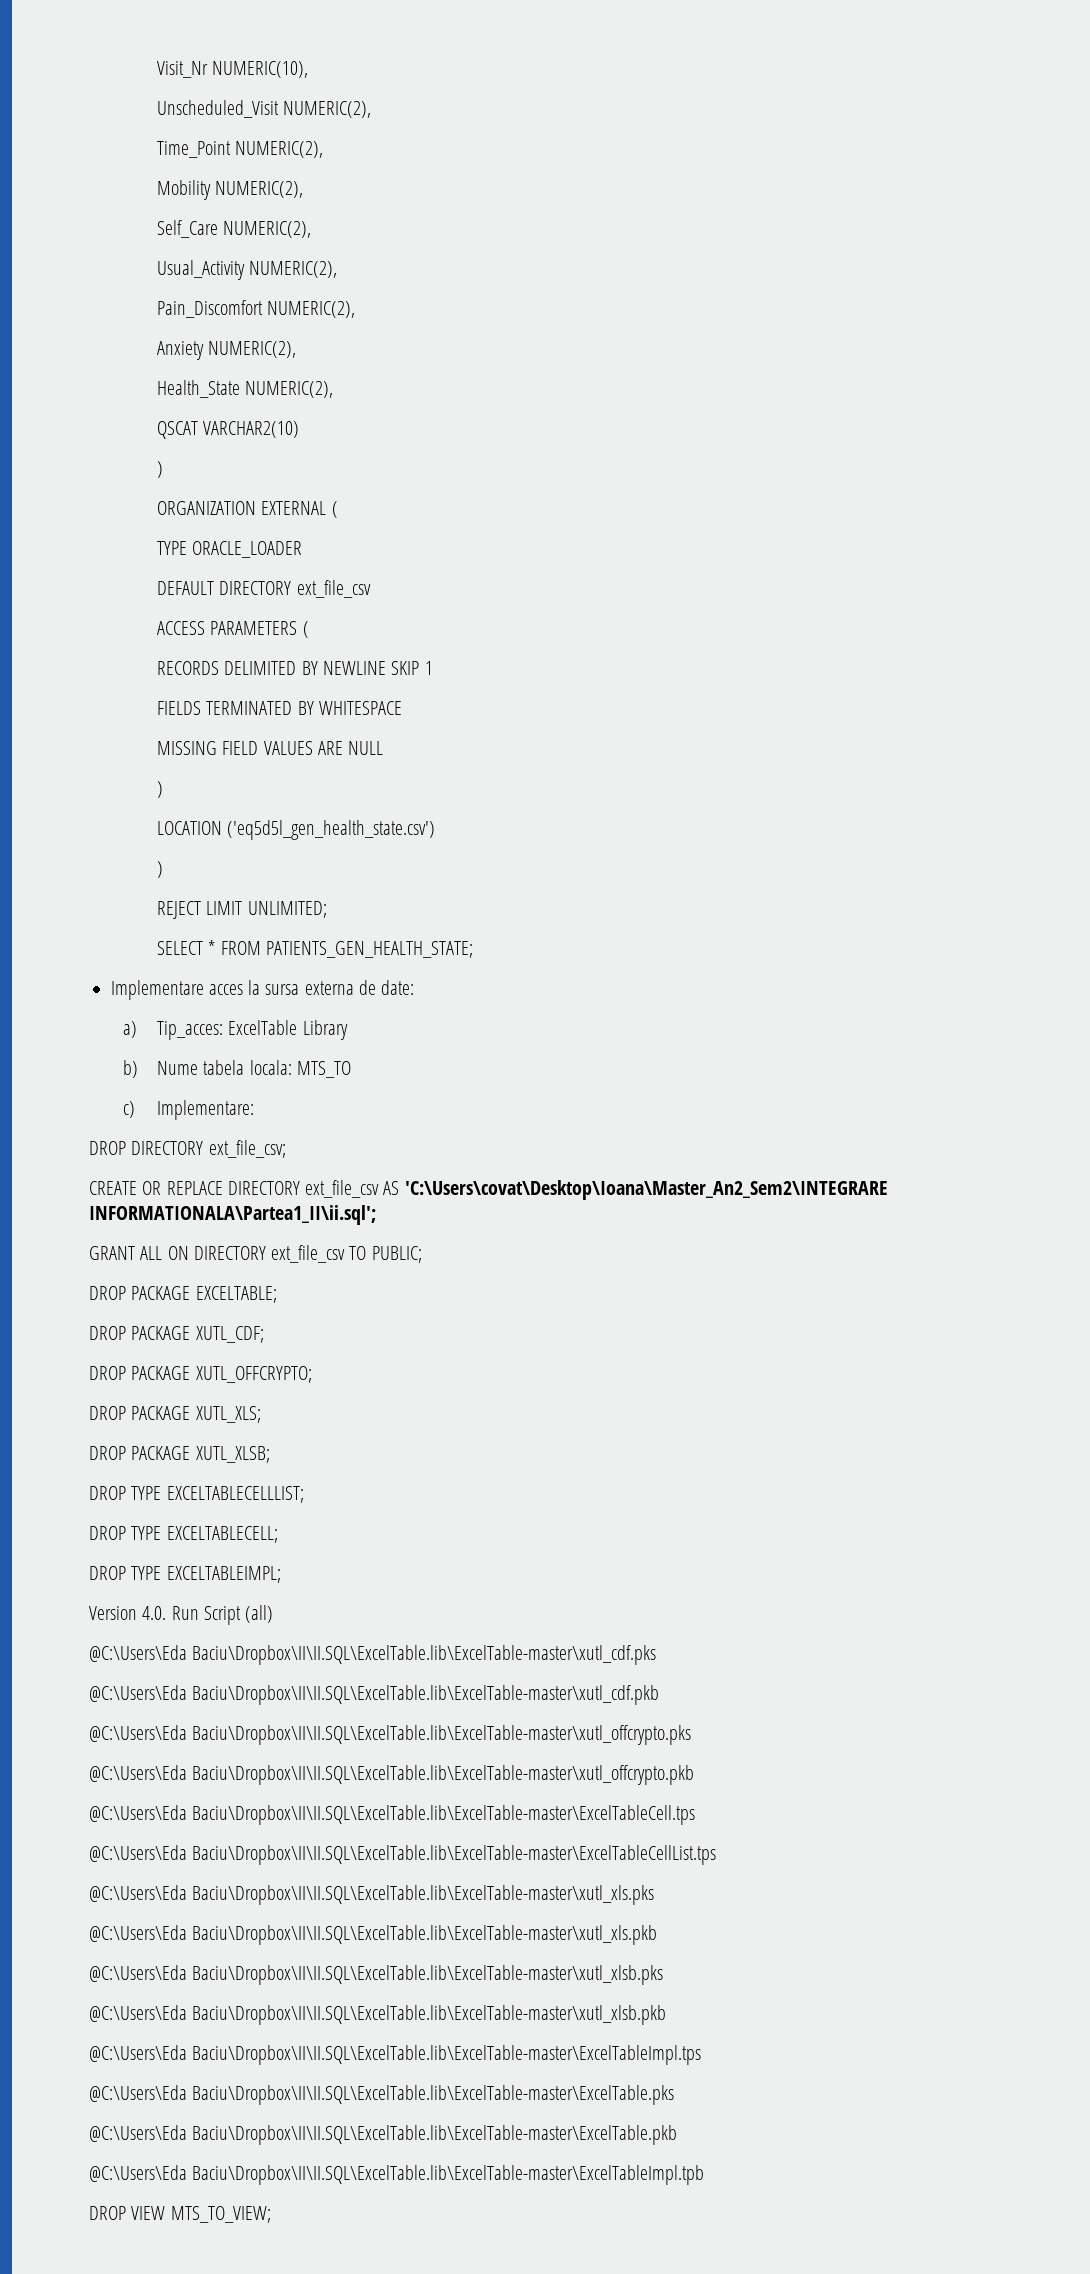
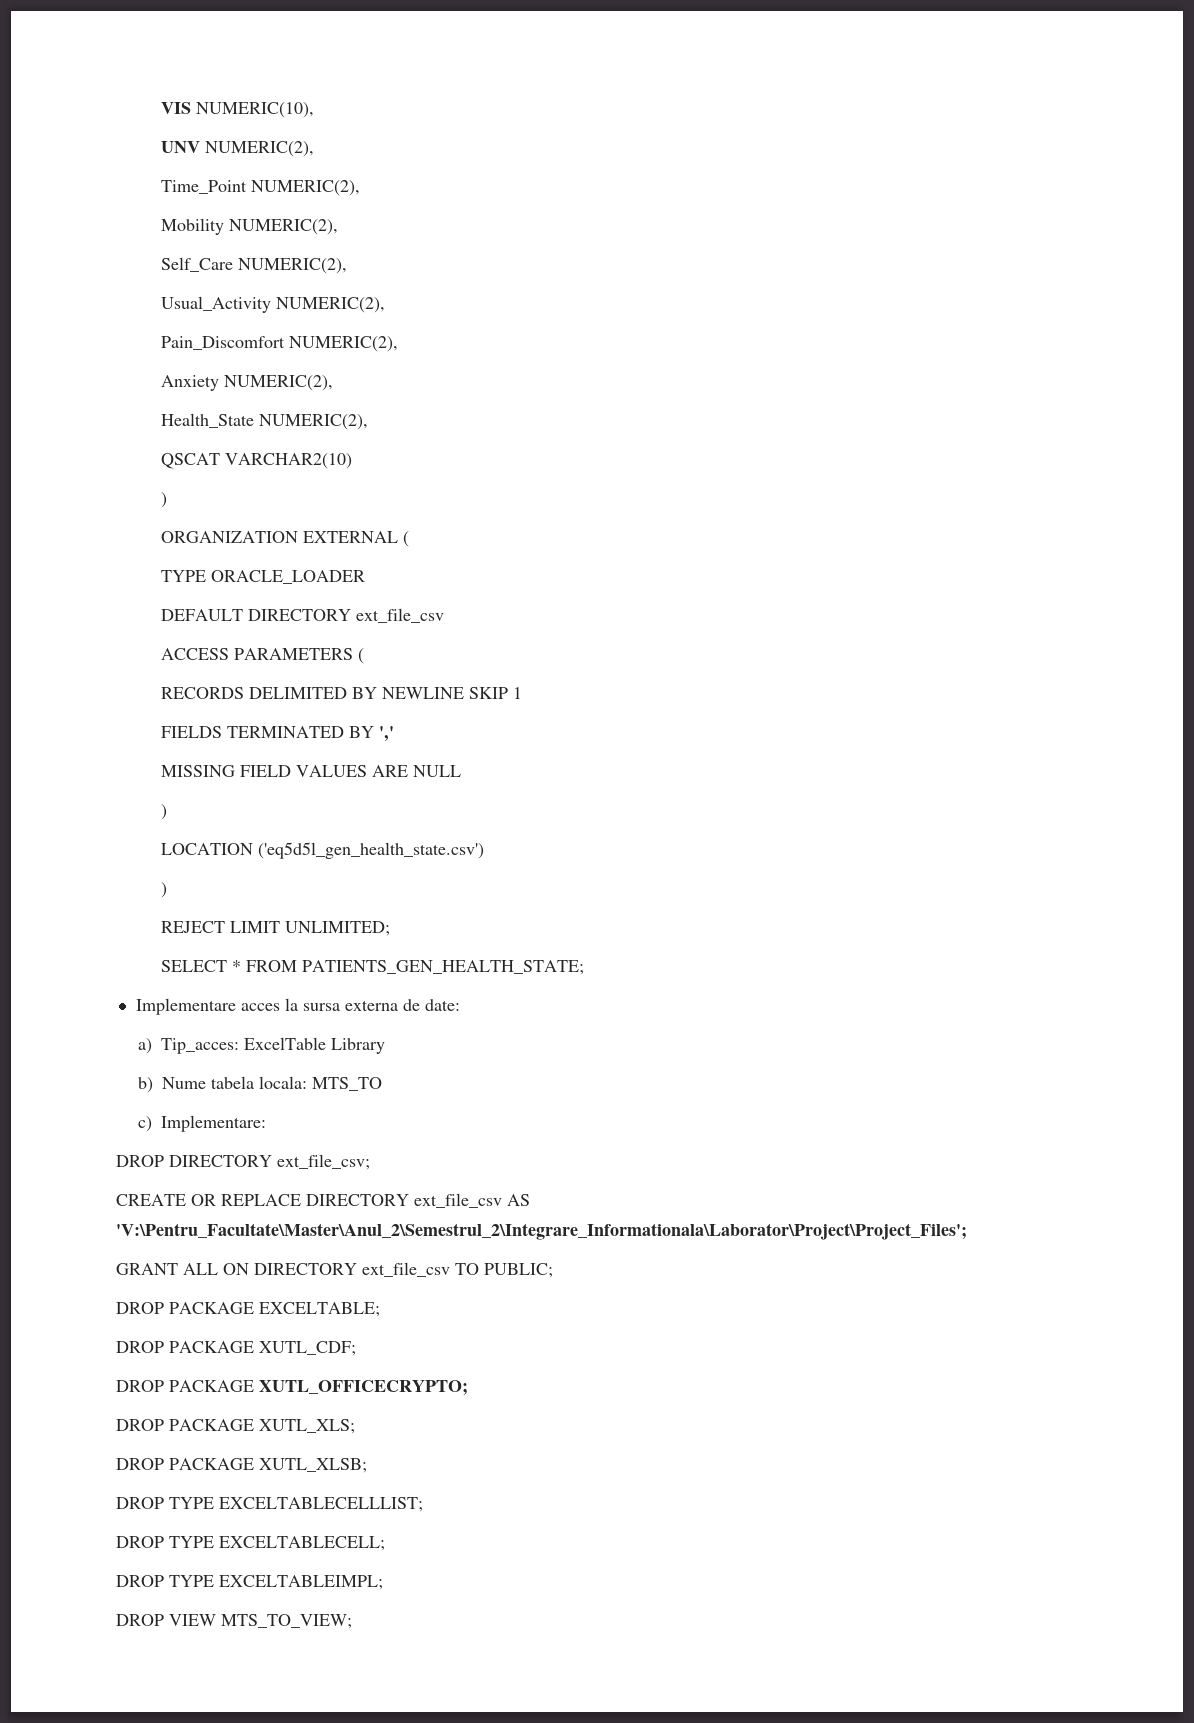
[157,61,209,78] Visit_Nr -> [161,102,192,114] VIS
[157,100,280,118] Unscheduled_Visit -> [161,141,201,153] UNV
[318,701,402,715] WHITESPACE -> [379,726,395,742] ','
[404,1180,888,1200] [89,1205,377,1225] 'C:\Users\covat\Desktop\Ioana\Master_An2_Sem2\INTEGRARE INFORMATIONALA\Partea1_II\ii.sql'; -> [115,1223,967,1240] 'V:\Pentru_Facultate\Master\Anul_2\Semestrul_2\Integrare_Informationala\Laborator\Project\Project_Files';
[195,1366,312,1383] XUTL_OFFCRYPTO; -> [258,1380,468,1396] XUTL_OFFICECRYPTO;
[89,1605,274,1625] [89,1645,657,1665] [89,1685,660,1705] [89,1725,692,1745] [89,1765,695,1785] [89,1805,696,1825] [89,1845,717,1865] [89,1885,655,1905] [89,1925,658,1945] [89,1965,664,1985] [89,2005,667,2025] [89,2045,702,2065] [89,2085,675,2105] [89,2125,678,2145] [89,2165,705,2185] // Version 4.0. Run Script (all) // @C:\Users\Eda Baciu\Dropbox\II\II.SQL\ExcelTable.lib\ExcelTable-master\xutl_cdf.pks // @C:\Users\Eda Baciu\Dropbox\II\II.SQL\ExcelTable.lib\ExcelTable-master\xutl_cdf.pkb // @C:\Users\Eda Baciu\Dropbox\II\II.SQL\ExcelTable.lib\ExcelTable-master\xutl_offcrypto.pks // @C:\Users\Eda Baciu\Dropbox\II\II.SQL\ExcelTable.lib\ExcelTable-master\xutl_offcrypto.pkb // @C:\Users\Eda Baciu\Dropbox\II\II.SQL\ExcelTable.lib\ExcelTable-master\ExcelTableCell.tps // @C:\Users\Eda Baciu\Dropbox\II\II.SQL\ExcelTable.lib\ExcelTable-master\ExcelTableCellList.tps // @C:\Users\Eda Baciu\Dropbox\II\II.SQL\ExcelTable.lib\ExcelTable-master\xutl_xls.pks // @C:\Users\Eda Baciu\Dropbox\II\II.SQL\ExcelTable.lib\ExcelTable-master\xutl_xls.pkb // @C:\Users\Eda Baciu\Dropbox\II\II.SQL\ExcelTable.lib\ExcelTable-master\xutl_xlsb.pks // @C:\Users\Eda Baciu\Dropbox\II\II.SQL\ExcelTable.lib\ExcelTable-master\xutl_xlsb.pkb // @C:\Users\Eda Baciu\Dropbox\II\II.SQL\ExcelTable.lib\ExcelTable-master\ExcelTableImpl.tps // @C:\Users\Eda Baciu\Dropbox\II\II.SQL\ExcelTable.lib\ExcelTable-master\ExcelTable.pks // @C:\Users\Eda Baciu\Dropbox\II\II.SQL\ExcelTable.lib\ExcelTable-master\ExcelTable.pkb // @C:\Users\Eda Baciu\Dropbox\II\II.SQL\ExcelTable.lib\ExcelTable-master\ExcelTableImpl.tpb -> (383, 1582) none

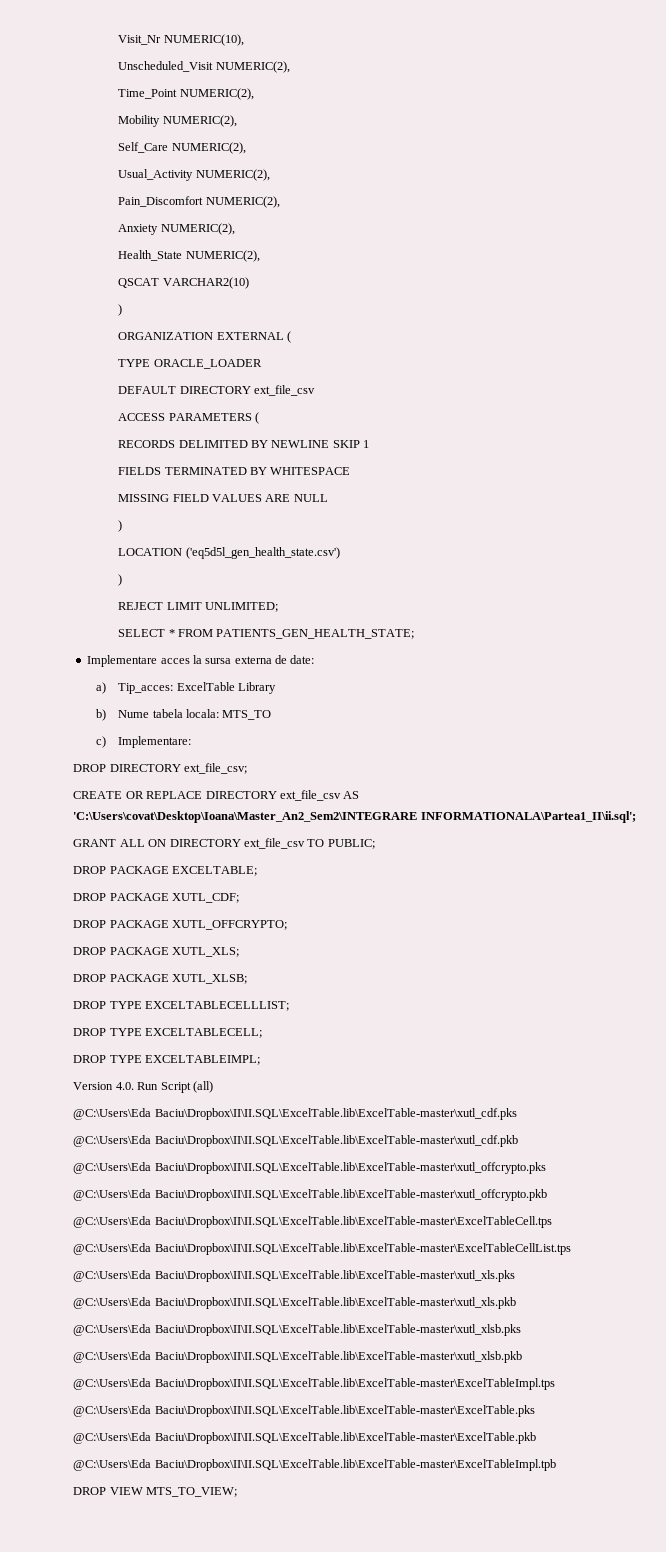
[161,102,192,114] VIS -> [118,35,162,45] Visit_Nr
[161,141,201,153] UNV -> [118,61,214,72] Unscheduled_Visit
[379,726,395,742] ',' -> [270,467,351,475] WHITESPACE
[115,1223,967,1240] 'V:\Pentru_Facultate\Master\Anul_2\Semestrul_2\Integrare_Informationala\Laborator\Project\Project_Files'; -> [73,811,636,823] 'C:\Users\covat\Desktop\Ioana\Master_An2_Sem2\INTEGRARE INFORMATIONALA\Partea1_II\ii.sql';
[258,1380,468,1396] XUTL_OFFICECRYPTO; -> [172,920,288,930] XUTL_OFFCRYPTO;
(383, 1582) none -> [73,1081,213,1093] [73,1108,517,1120] [73,1135,518,1147] [73,1162,546,1174] [73,1189,547,1201] [73,1216,552,1228] [73,1243,571,1255] [73,1270,515,1282] [73,1297,516,1309] [73,1324,521,1336] [73,1351,522,1363] [73,1378,555,1390] [73,1405,535,1417] [73,1432,536,1444] [73,1459,556,1471] // Version 4.0. Run Script (all) // @C:\Users\Eda Baciu\Dropbox\II\II.SQL\ExcelTable.lib\ExcelTable-master\xutl_cdf.pks // @C:\Users\Eda Baciu\Dropbox\II\II.SQL\ExcelTable.lib\ExcelTable-master\xutl_cdf.pkb // @C:\Users\Eda Baciu\Dropbox\II\II.SQL\ExcelTable.lib\ExcelTable-master\xutl_offcrypto.pks // @C:\Users\Eda Baciu\Dropbox\II\II.SQL\ExcelTable.lib\ExcelTable-master\xutl_offcrypto.pkb // @C:\Users\Eda Baciu\Dropbox\II\II.SQL\ExcelTable.lib\ExcelTable-master\ExcelTableCell.tps // @C:\Users\Eda Baciu\Dropbox\II\II.SQL\ExcelTable.lib\ExcelTable-master\ExcelTableCellList.tps // @C:\Users\Eda Baciu\Dropbox\II\II.SQL\ExcelTable.lib\ExcelTable-master\xutl_xls.pks // @C:\Users\Eda Baciu\Dropbox\II\II.SQL\ExcelTable.lib\ExcelTable-master\xutl_xls.pkb // @C:\Users\Eda Baciu\Dropbox\II\II.SQL\ExcelTable.lib\ExcelTable-master\xutl_xlsb.pks // @C:\Users\Eda Baciu\Dropbox\II\II.SQL\ExcelTable.lib\ExcelTable-master\xutl_xlsb.pkb // @C:\Users\Eda Baciu\Dropbox\II\II.SQL\ExcelTable.lib\ExcelTable-master\ExcelTableImpl.tps // @C:\Users\Eda Baciu\Dropbox\II\II.SQL\ExcelTable.lib\ExcelTable-master\ExcelTable.pks // @C:\Users\Eda Baciu\Dropbox\II\II.SQL\ExcelTable.lib\ExcelTable-master\ExcelTable.pkb // @C:\Users\Eda Baciu\Dropbox\II\II.SQL\ExcelTable.lib\ExcelTable-master\ExcelTableImpl.tpb

